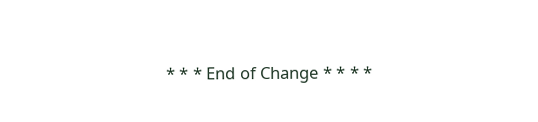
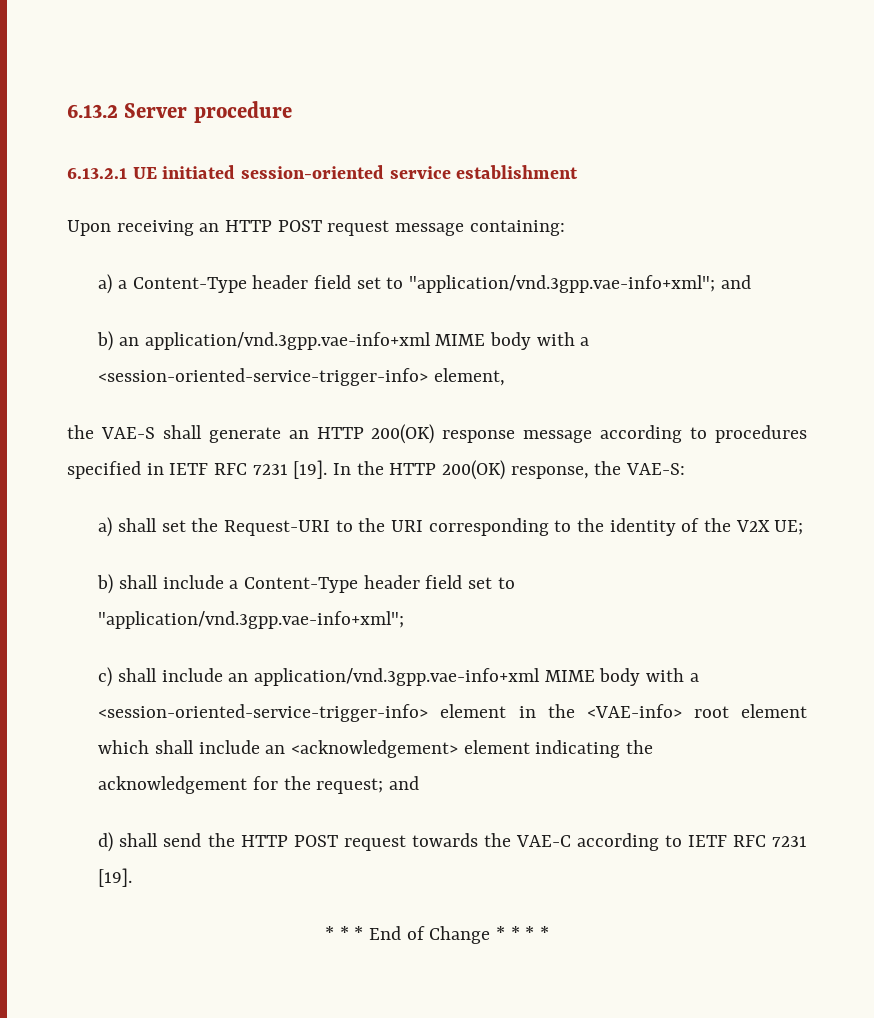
(165, 73) none -> [67,101,292,123] [67,165,579,179] [67,220,565,236] [98,274,751,294] [97,331,590,351] [98,368,506,386] [67,424,807,444] [67,460,686,480] [98,517,804,537] [97,574,515,594] [98,611,405,629] [98,667,699,687] [98,704,807,722] [98,740,654,758] [98,776,420,794] [98,832,808,852] [98,868,133,887] 6.13.2 Server procedure // 6.13.2.1 UE initiated session-oriented service establishment // Upon receiving an HTTP POST request message containing: // a) a Content-Type header field set to "application/vnd.3gpp.vae-info+xml"; and // b) an application/vnd.3gpp.vae-info+xml MIME body with a <session-oriented-service-trigger-info> element, // the VAE-S shall generate an HTTP 200(OK) response message according to procedures specified in IETF RFC 7231 [19]. In the HTTP 200(OK) response, the VAE-S: // a) shall set the Request-URI to the URI corresponding to the identity of the V2X UE; // b) shall include a Content-Type header field set to "application/vnd.3gpp.vae-info+xml"; // c) shall include an application/vnd.3gpp.vae-info+xml MIME body with a <session-oriented-service-trigger-info> element in the <VAE-info> root element which shall include an <acknowledgement> element indicating the acknowledgement for the request; and // d) shall send the HTTP POST request towards the VAE-C according to IETF RFC 7231 [19]. //

